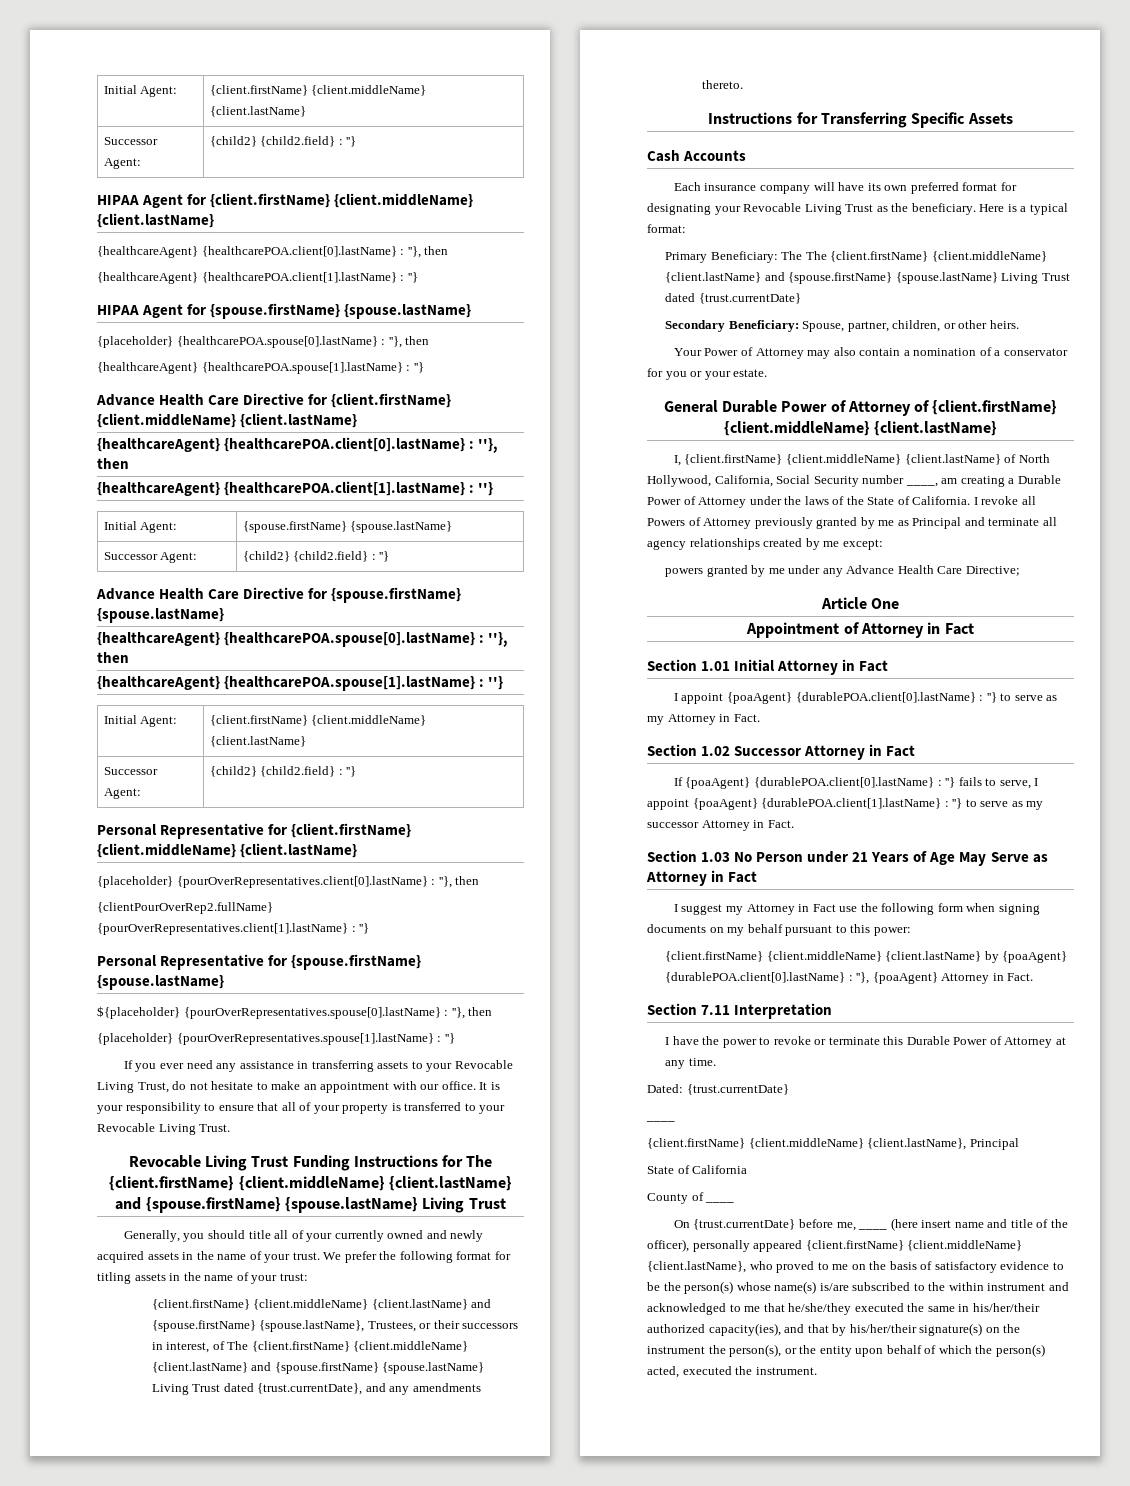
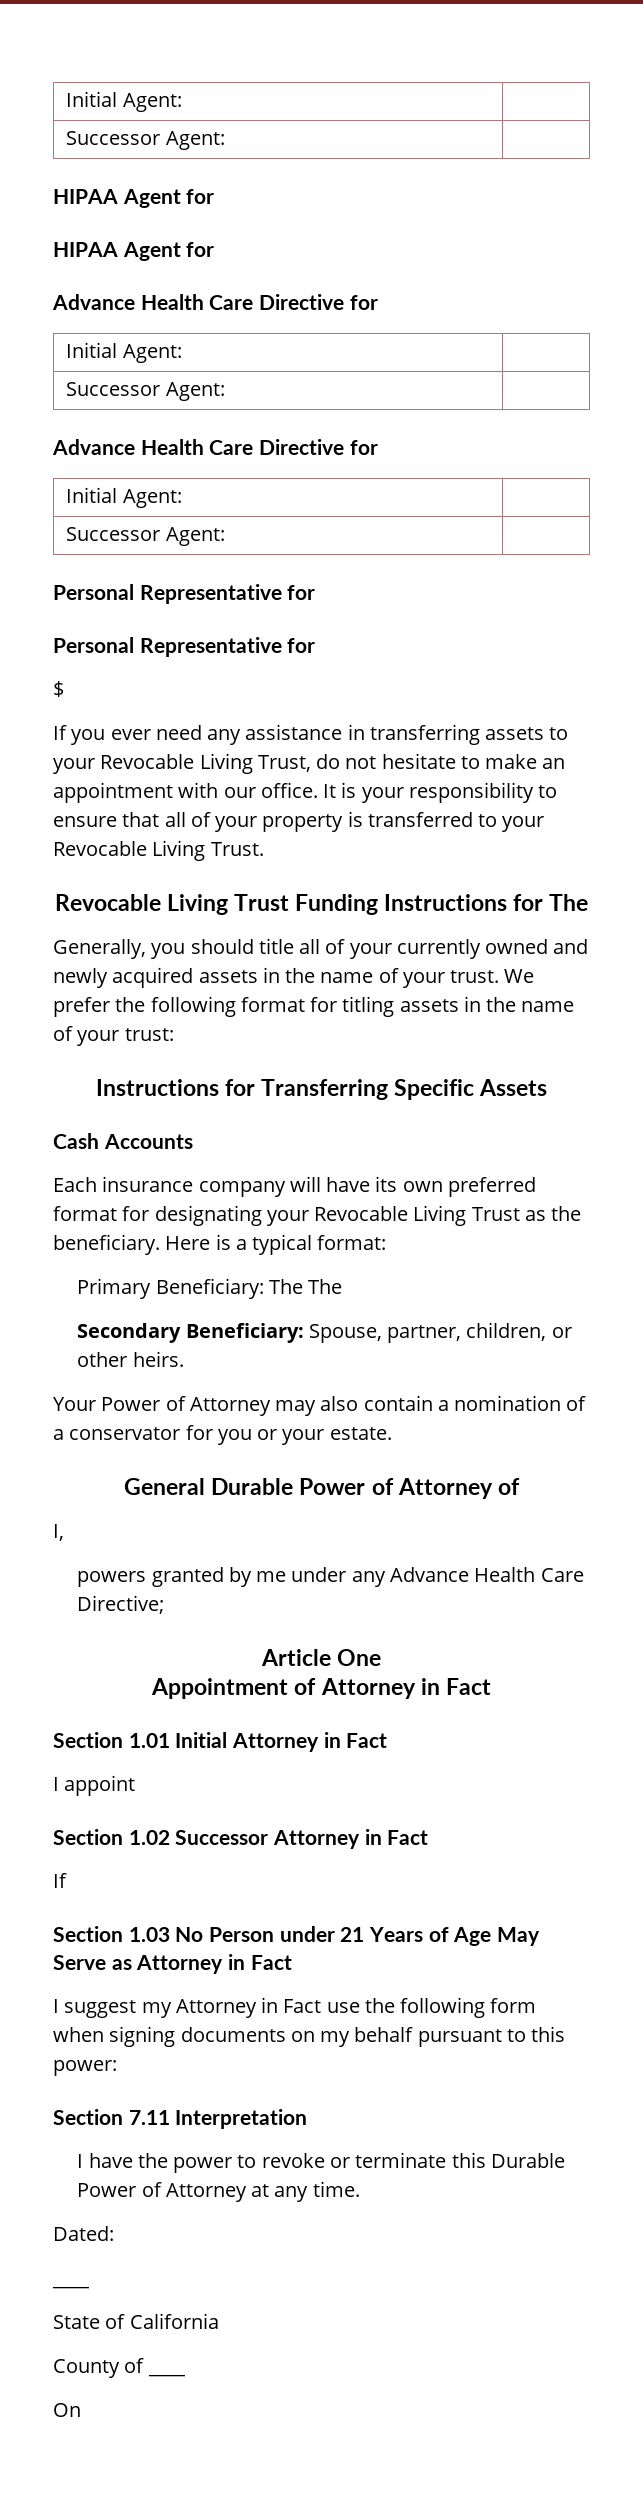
[103,85,178,97] [209,85,427,96] [209,106,306,117] [103,137,158,145] [103,158,141,169] [209,136,357,147] [97,193,474,208] [97,213,214,228] [97,246,449,258] [97,272,418,284] [97,303,472,319] [97,336,430,348] [97,362,424,374] [96,393,452,408] [97,413,358,428] [97,437,499,453] [97,458,129,469] [97,481,494,496] [103,521,178,533] [242,521,453,533] [103,552,198,563] [242,551,390,562] [96,587,462,603] [97,608,224,623] [97,632,509,647] [97,652,129,663] [97,676,504,691] [103,715,178,727] [209,715,427,726] [209,736,306,747] [103,767,158,775] [103,788,141,799] [209,766,357,777] [97,823,412,839] [97,843,358,858] [97,876,480,888] [97,902,273,914] [97,923,370,935] [97,954,422,970] [97,975,224,990] [97,1006,493,1019] [97,1033,455,1045] Initial Agent: | {client.firstName} {client.middleName} {client.lastName} // Successor Agent: | {child2} {child2.field} : ''} // HIPAA Agent for {client.firstName} {client.middleName} {client.lastName} // {healthcareAgent} {healthcarePOA.client[0].lastName} : ''}, then // {healthcareAgent} {healthcarePOA.client[1].lastName} : ''} // HIPAA Agent for {spouse.firstName} {spouse.lastName} // {placeholder} {healthcarePOA.spouse[0].lastName} : ''}, then // {healthcareAgent} {healthcarePOA.spouse[1].lastName} : ''} // Advance Health Care Directive for {client.firstName} {client.middleName} {client.lastName} // {healthcareAgent} {healthcarePOA.client[0].lastName} : ''}, then // {healthcareAgent} {healthcarePOA.client[1].lastName} : ''} // Initial Agent: | {spouse.firstName} {spouse.lastName} // Successor Agent: | {child2} {child2.field} : ''} // Advance Health Care Directive for {spouse.firstName} {spouse.lastName} // {healthcareAgent} {healthcarePOA.spouse[0].lastName} : ''}, then // {healthcareAgent} {healthcarePOA.spouse[1].lastName} : ''} // Initial Agent: | {client.firstName} {client.middleName} {client.lastName} // Successor Agent: | {child2} {child2.field} : ''} // Personal Representative for {client.firstName} {client.middleName} {client.lastName} // {placeholder} {pourOverRepresentatives.client[0].lastName} : ''}, then // {clientPourOverRep2.fullName} {pourOverRepresentatives.client[1].lastName} : ''} // Personal Representative for {spouse.firstName} {spouse.lastName} // ${placeholder} {pourOverRepresentatives.spouse[0].lastName} : ''}, then // {placeholder} {pourOverRepresentatives.spouse[1].lastName} : ''} -> [66,91,182,112] [66,131,225,150] [53,189,215,208] [53,242,215,261] [52,294,378,310] [66,342,182,363] [66,382,225,401] [52,439,378,455] [66,487,182,508] [66,527,225,546] [53,584,316,604] [53,637,316,657] [53,681,64,697] Initial Agent: | // Successor Agent: | // HIPAA Agent for // HIPAA Agent for // Advance Health Care Directive for // Initial Agent: | // Successor Agent: | // Advance Health Care Directive for // Initial Agent: | // Successor Agent: | // Personal Representative for // Personal Representative for // $
[109,1176,512,1191] [115,1197,506,1213] {client.firstName} {client.middleName} {client.lastName} and {spouse.firstName} {spouse.lastName} Living Trust -> (589, 902) none
[151,1299,492,1310] [151,1320,519,1332] [151,1341,469,1353] [151,1362,485,1374] [151,1383,481,1395] [701,80,743,89] // {client.firstName} {client.middleName} {client.lastName} and {spouse.firstName} {spouse.lastName}, Trustees, or their successors in interest, of The {client.firstName} {client.middleName} {client.lastName} and {spouse.firstName} {spouse.lastName} Living Trust dated {trust.currentDate}, and any amendments thereto. -> (174, 1034) none
[830,251,1047,262] [665,272,1070,284] [665,293,801,304] {client.firstName} {client.middleName} {client.lastName} and {spouse.firstName} {spouse.lastName} Living Trust dated {trust.currentDate} -> (343, 1286) none
[932,400,1058,415] [723,421,998,436] [673,454,1050,466] [647,475,1061,487] [647,496,1036,508] [647,517,1057,529] [647,538,883,550] {client.firstName} {client.middleName} {client.lastName} // I, {client.firstName} {client.middleName} {client.lastName} of North Hollywood, California, Social Security number ____, am creating a Durable Power of Attorney under the laws of the State of California. I revoke all Powers of Attorney previously granted by me as Principal and terminate all agency relationships created by me except: -> [53,1524,64,1541] // I,
[726,692,1058,704] [647,714,760,725] {poaAgent} {durablePOA.client[0].lastName} : ''} to serve as my Attorney in Fact. -> (136, 1785) none
[685,777,1039,789] [647,798,1044,810] [647,820,794,831] {poaAgent} {durablePOA.client[0].lastName} : ''} fails to serve, I appoint {poaAgent} {durablePOA.client[1].lastName} : ''} to serve as my successor Attorney in Fact. -> (67, 1880) none
[665,951,1068,963] [665,972,1034,984] // {client.firstName} {client.middleName} {client.lastName} by {poaAgent} {durablePOA.client[0].lastName} : ''}, {poaAgent} Attorney in Fact. -> (117, 2068) none
[686,1084,789,1095] [646,1120,675,1122] [647,1138,1019,1150] {trust.currentDate} // ____ // {client.firstName} {client.middleName} {client.lastName}, Principal -> [52,2285,89,2289] // ____
[693,1218,1068,1231] [647,1239,1023,1252] [647,1261,1064,1273] [647,1281,1069,1294] [647,1303,1040,1315] [647,1323,1021,1336] [647,1344,1045,1357] [647,1366,817,1378] {trust.currentDate} before me, ____ (here insert name and title of the officer), personally appeared {client.firstName} {client.middleName} {client.lastName}, who proved to me on the basis of satisfactory evidence to be the person(s) whose name(s) is/are subscribed to the within instrument and acknowledged to me that he/she/they executed the same in his/her/their authorized capacity(ies), and that by his/her/their signature(s) on the instrument the person(s), or the entity upon behalf of which the person(s) acted, executed the instrument. -> (81, 2410) none

